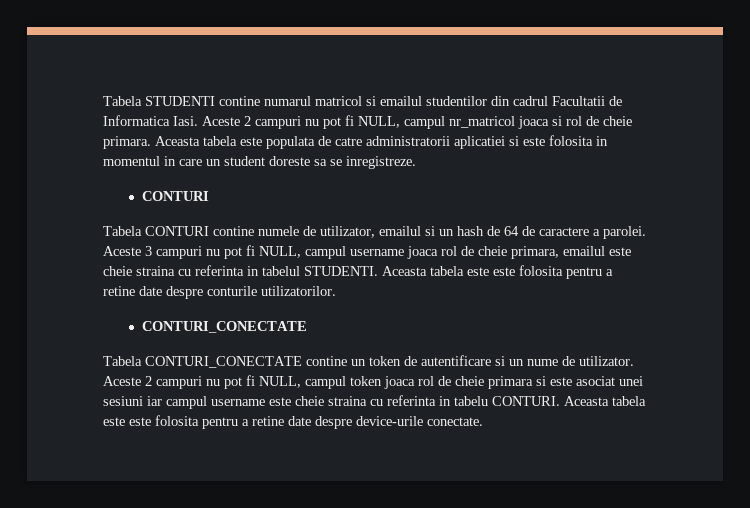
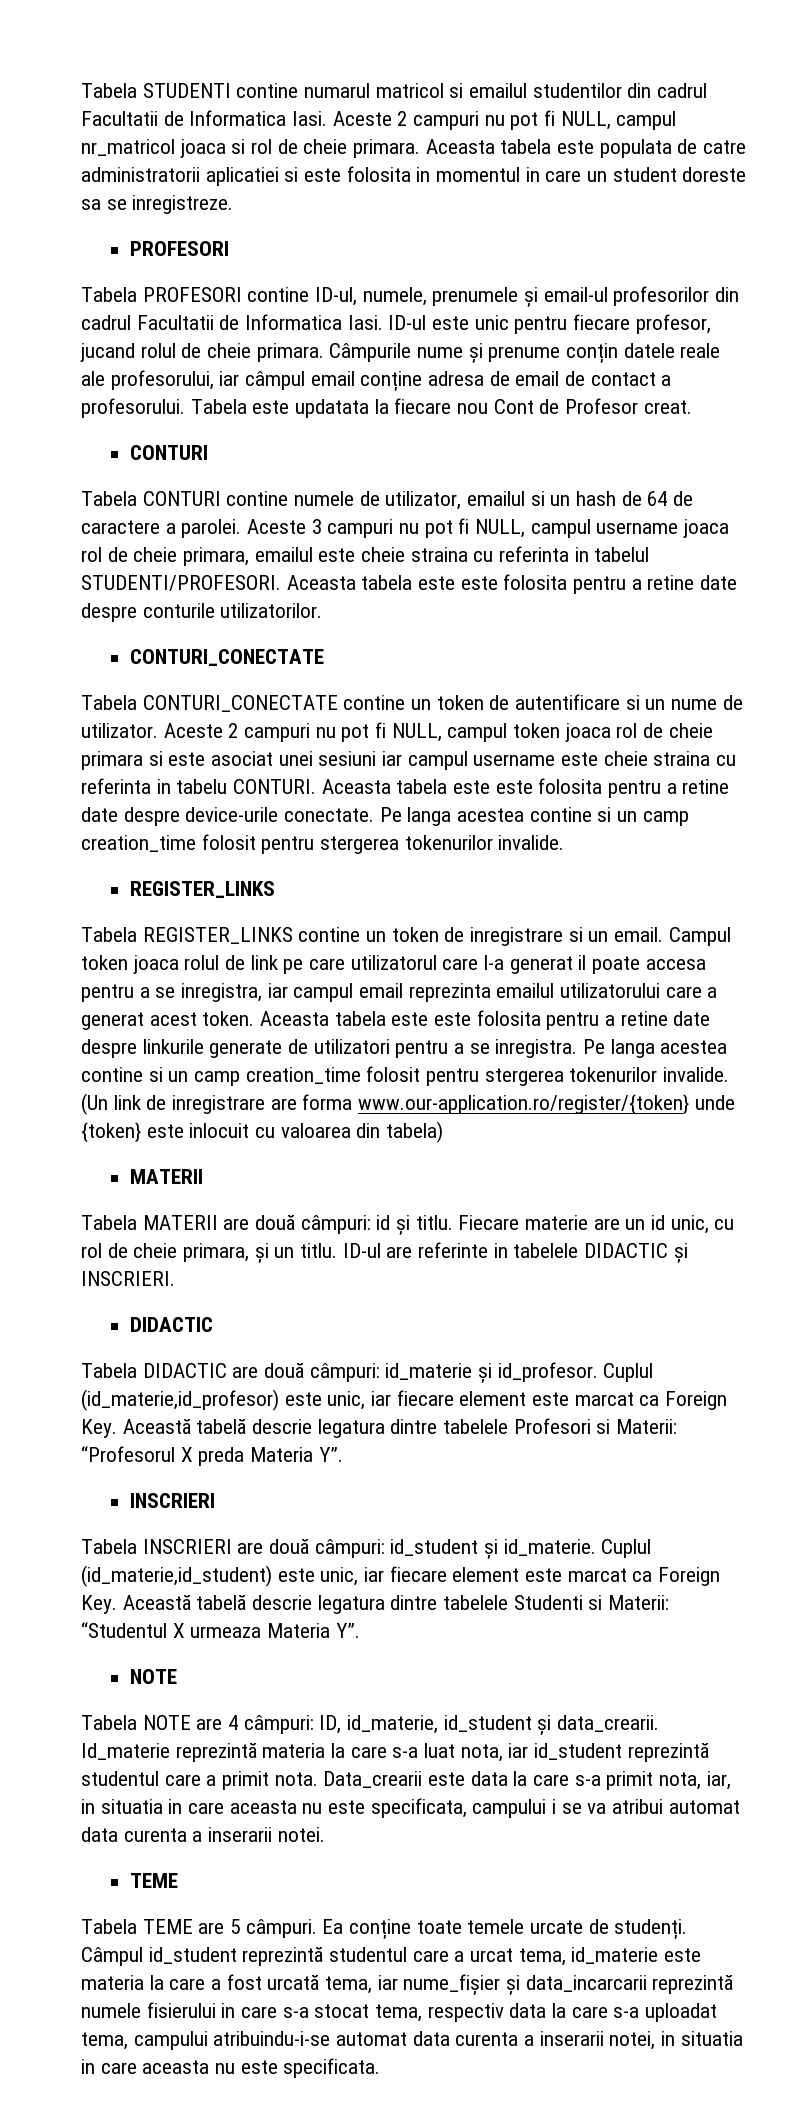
(416, 162) none -> [129,241,229,256] [81,286,740,307] [81,314,711,334] [80,343,721,364] [81,370,672,392] [81,398,692,418] // PROFESORI // Tabela PROFESORI contine ID-ul, numele, prenumele și email-ul profesorilor din cadrul Facultatii de Informatica Iasi. ID-ul este unic pentru fiecare profesor, jucand rolul de cheie primara. Câmpurile nume și prenume conțin datele reale ale profesorului, iar câmpul email conține adresa de email de contact a profesorului. Tabela este updatata la fiecare nou Cont de Profesor creat.
[304,266,378,276] STUDENTI. -> [81,575,281,591] STUDENTI/PROFESORI.
(483, 421) none -> [379,807,689,826] [81,834,565,854] [129,881,275,898] [81,927,731,946] [81,955,706,974] [81,983,718,1002] [81,1010,711,1030] [81,1039,728,1058] [81,1066,730,1086] [81,1093,735,1115] [81,1121,444,1143] [129,1169,203,1184] [81,1215,735,1235] [81,1242,688,1263] [81,1271,175,1286] [129,1317,213,1332] [81,1362,654,1383] [81,1389,728,1411] [81,1418,678,1438] [81,1446,343,1466] [129,1493,215,1508] [81,1539,652,1559] [81,1565,721,1587] [81,1595,670,1614] [81,1622,360,1638] [129,1669,177,1684] [81,1715,660,1735] [81,1743,709,1762] [81,1771,731,1790] [81,1798,740,1818] [81,1827,325,1842] [129,1873,178,1888] [81,1919,688,1940] [81,1947,702,1966] [81,1974,734,1995] [81,2002,718,2022] [81,2031,743,2050] [81,2058,381,2078] Pe langa acestea contine si un camp creation_time folosit pentru stergerea tokenurilor invalide. // REGISTER_LINKS // Tabela REGISTER_LINKS contine un token de inregistrare si un email. Campul token joaca rolul de link pe care utilizatorul care l-a generat il poate accesa pentru a se inregistra, iar campul email reprezinta emailul utilizatorului care a generat acest token. Aceasta tabela este este folosita pentru a retine date despre linkurile generate de utilizatori pentru a se inregistra. Pe langa acestea contine si un camp creation_time folosit pentru stergerea tokenurilor invalide. (Un link de inregistrare are forma www.our-application.ro/register/{token} unde {token} este inlocuit cu valoarea din tabela) // MATERII // Tabela MATERII are două câmpuri: id și titlu. Fiecare materie are un id unic, cu rol de cheie primara, și un titlu. ID-ul are referinte in tabelele DIDACTIC și INSCRIERI. // DIDACTIC // Tabela DIDACTIC are două câmpuri: id_materie și id_profesor. Cuplul (id_materie,id_profesor) este unic, iar fiecare element este marcat ca Foreign Key. Această tabelă descrie legatura dintre tabelele Profesori si Materii: “Profesorul X preda Materia Y”. // INSCRIERI // Tabela INSCRIERI are două câmpuri: id_student și id_materie. Cuplul (id_materie,id_student) este unic, iar fiecare element este marcat ca Foreign Key. Această tabelă descrie legatura dintre tabelele Studenti si Materii: “Studentul X urmeaza Materia Y”. // NOTE // Tabela NOTE are 4 câmpuri: ID, id_materie, id_student și data_crearii. Id_materie reprezintă materia la care s-a luat nota, iar id_student reprezintă studentul care a primit nota. Data_crearii este data la care s-a primit nota, iar, in situatia in care aceasta nu este specificata, campului i se va atribui automat data curenta a inserarii notei. // TEME // Tabela TEME are 5 câmpuri. Ea conține toate temele urcate de studenți. Câmpul id_student reprezintă studentul care a urcat tema, id_materie este materia la care a fost urcată tema, iar nume_fișier și data_incarcarii reprezintă numele fisierului in care s-a stocat tema, respectiv data la care s-a uploadat tema, campului atribuindu-i-se automat data curenta a inserarii notei, in situatia in care aceasta nu este specificata.

